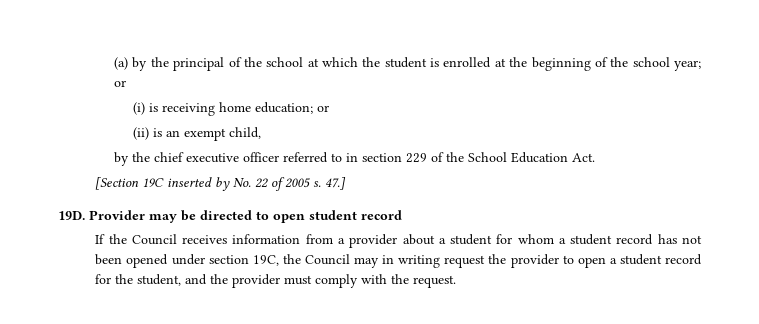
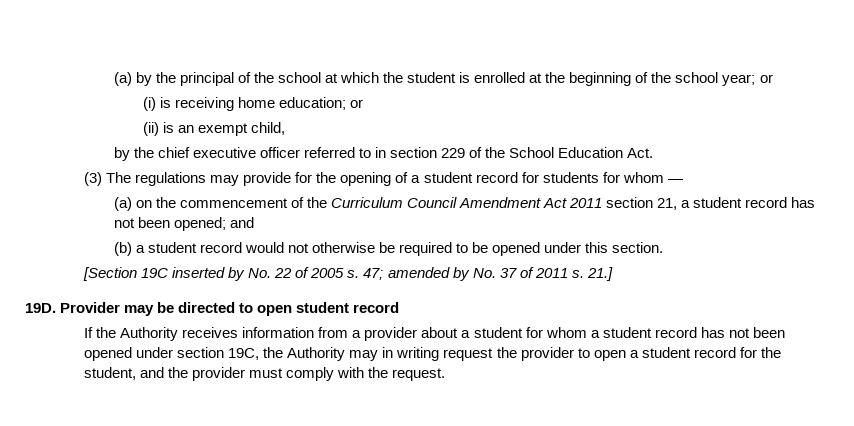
(596, 157) none -> [84,172,683,186] [113,197,816,211] [113,217,254,231] [113,242,664,256] // (3) The regulations may provide for the opening of a student record for students for whom — // (a) on the commencement of the Curriculum Council Amendment Act 2011 section 21, a student record has not been opened; and // (b) a student record would not otherwise be required to be opened under this section.
[325,177,347,190] 47.] -> [363,267,613,281] 47; amended by No. 37 of 2011 s. 21.]
[131,234,177,245] Council -> [120,327,179,341] Authority
[304,254,350,265] Council -> [287,347,346,361] Authority

